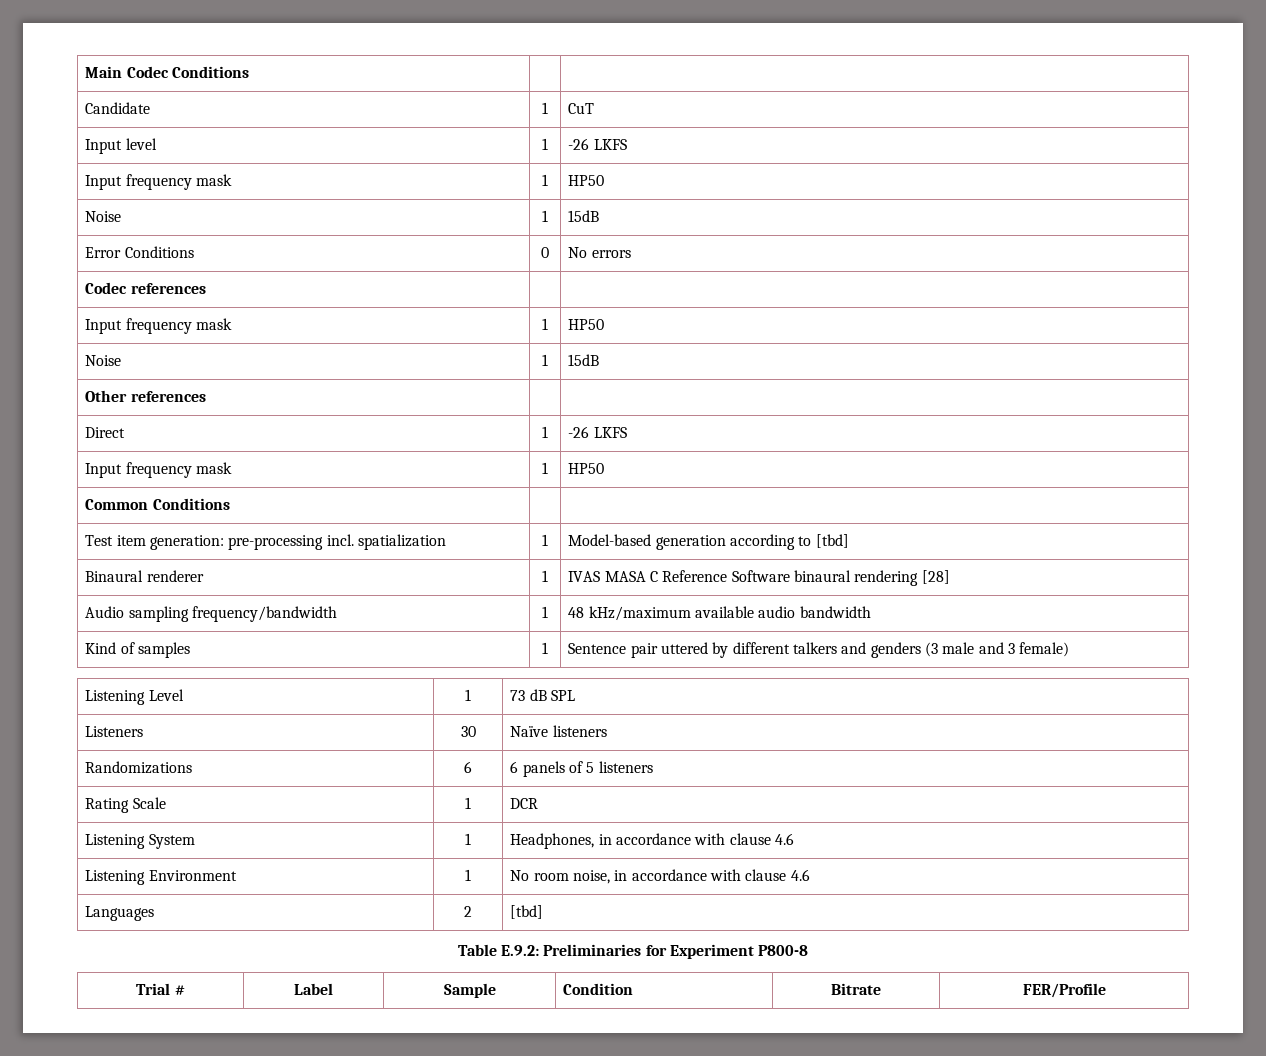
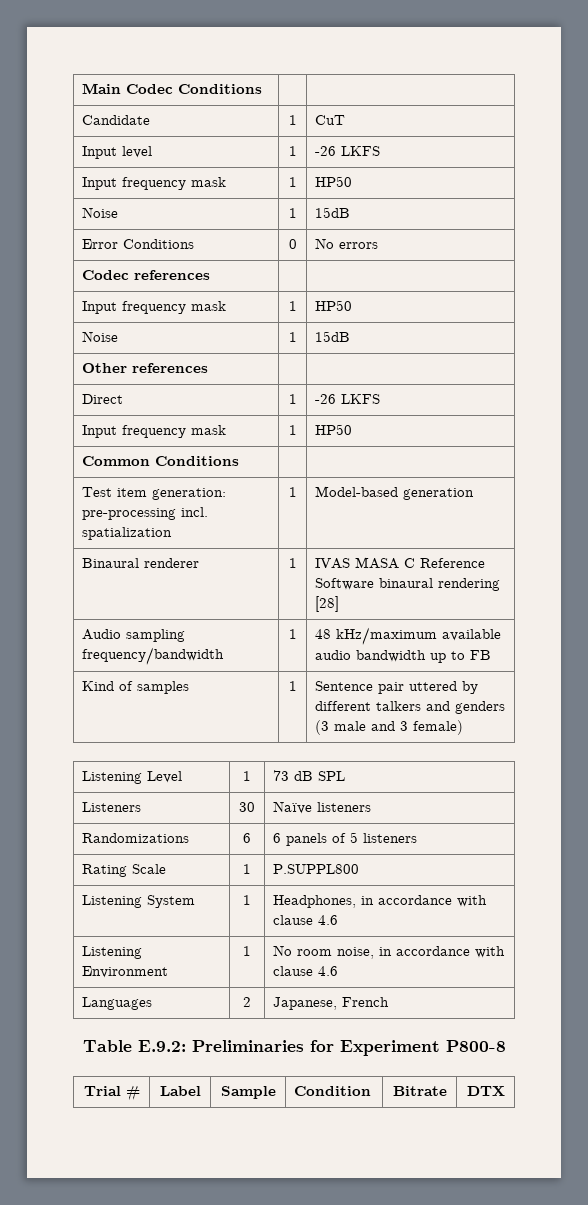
[730,534,849,550] according to [tbd] -> (475, 494) none
(871, 612) none -> [430,650,492,663] up to FB
[510,798,539,809] DCR -> [273,864,360,874] P.SUPPL800
[510,905,544,919] [tbd] -> [273,997,390,1010] Japanese, French
[1022,983,1106,998] FER/Profile -> [466,1086,505,1096] DTX

